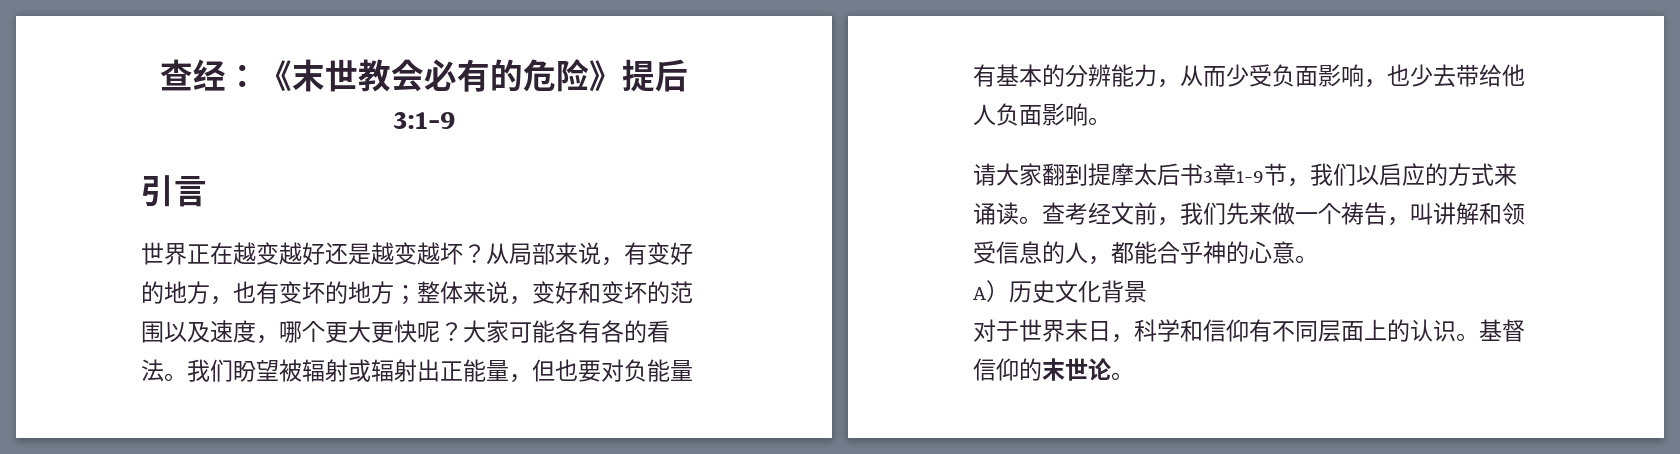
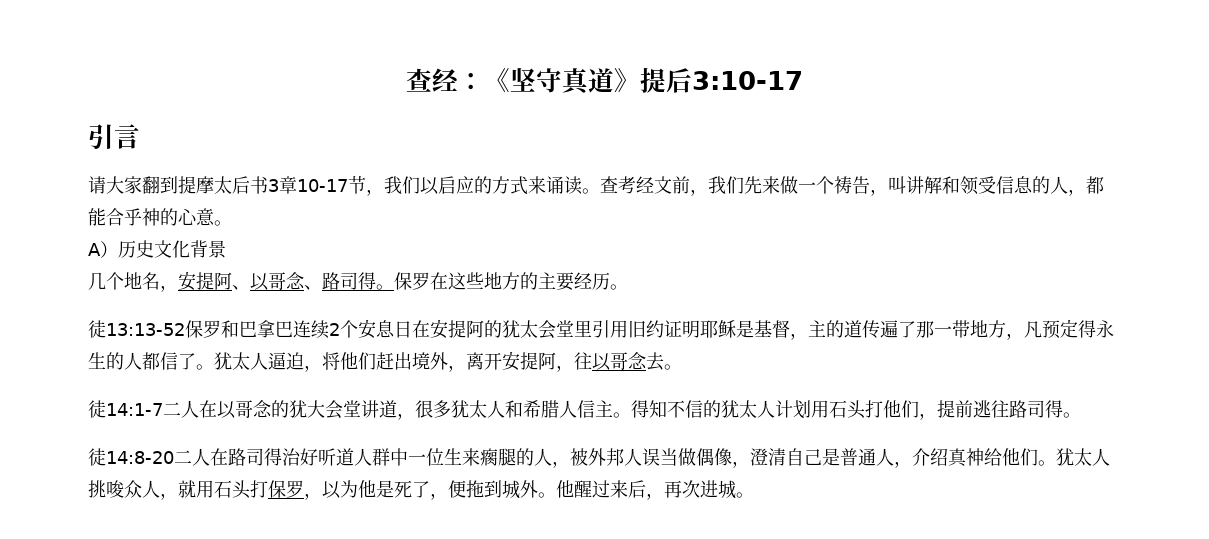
[292,59,688,92] [392,112,456,129] [141,175,207,207] [141,242,693,266] [141,281,693,305] [141,320,670,344] [141,359,693,383] [973,64,1525,88] [973,103,1111,126] 末世教会必有的危险》提后3:1-9 // 引言 // 世界正在越变越好还是越变越坏？从局部来说，有变好的地方，也有变坏的地方；整体来说，变好和变坏的范围以及速度，哪个更大更快呢？大家可能各有各的看法。我们盼望被辐射或辐射出正能量，但也要对负能量有基本的分辨能力，从而少受负面影响，也少去带给他人负面影响。 -> [510,67,803,95] [88,124,140,150] 坚守真道》提后3:10-17 // 引言
[1236,171,1264,183] 1-9 -> [297,179,348,192] 10-17
[973,319,1525,343] [973,358,1111,381] 对于世界末日，科学和信仰有不同层面上的认识。基督信仰的末世论 -> [88,271,628,292] [88,319,1114,340] [88,351,682,372] [88,400,1081,420] [88,448,1110,468] [88,480,736,500] 几个地名，安提阿、以哥念、路司得。保罗在这些地方的主要经历。 // 徒13:13-52保罗和巴拿巴连续2个安息日在安提阿的犹太会堂里引用旧约证明耶稣是基督，主的道传遍了那一带地方，凡预定得永生的人都信了。犹太人逼迫，将他们赶出境外，离开安提阿，往以哥念去。 // 徒14:1-7二人在以哥念的犹大会堂讲道，很多犹太人和希腊人信主。得知不信的犹太人计划用石头打他们，提前逃往路司得。 // 徒14:8-20二人在路司得治好听道人群中一位生来瘸腿的人，被外邦人误当做偶像，澄清自己是普通人，介绍真神给他们。犹太人挑唆众人，就用石头打保罗，以为他是死了，便拖到城外。他醒过来后，再次进城

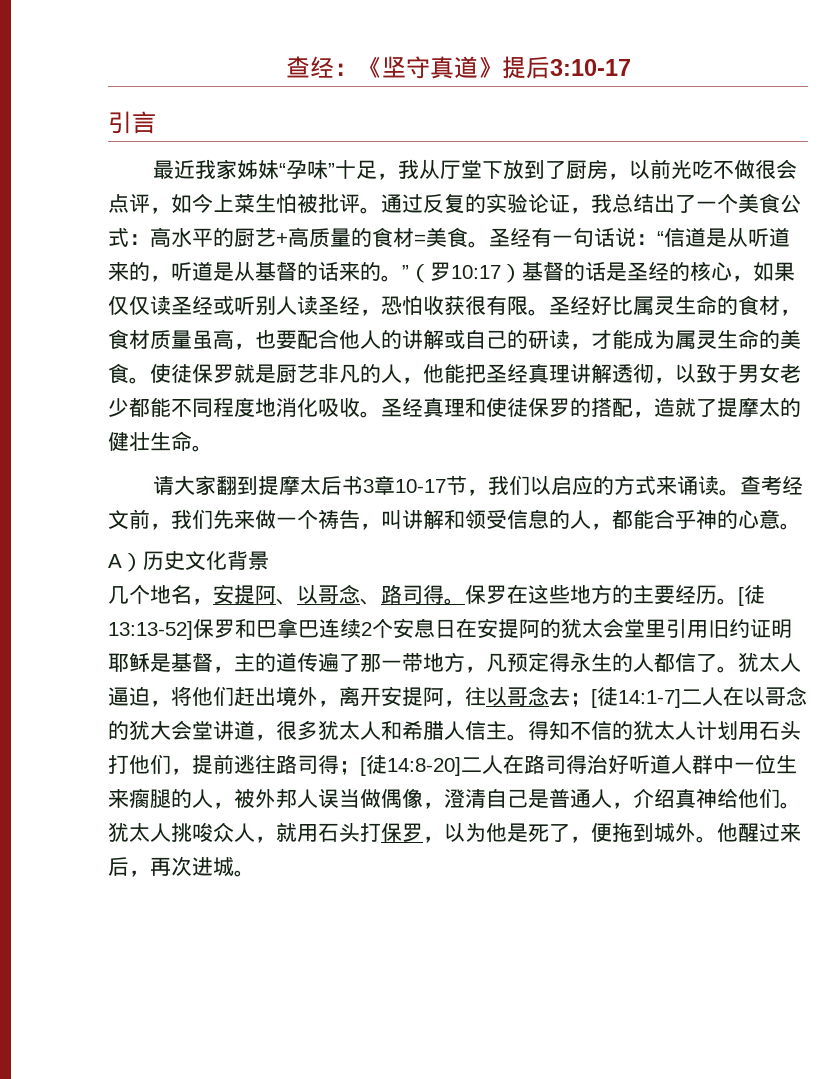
(140, 136) none -> [152,159,797,180] [108,193,801,214] [108,227,790,248] [108,261,795,283] [108,295,801,316] [108,329,801,350] [108,363,801,384] [108,397,801,418] [108,431,213,452] // 最近我家姊妹“孕味”十足，我从厅堂下放到了厨房，以前光吃不做很会点评，如今上菜生怕被批评。通过反复的实验论证，我总结出了一个美食公式：高水平的厨艺+高质量的食材=美食。圣经有一句话说：“信道是从听道来的，听道是从基督的话来的。”（罗10:17）基督的话是圣经的核心，如果仅仅读圣经或听别人读圣经，恐怕收获很有限。圣经好比属灵生命的食材，食材质量虽高，也要配合他人的讲解或自己的研读，才能成为属灵生命的美食。使徒保罗就是厨艺非凡的人，他能把圣经真理讲解透彻，以致于男女老少都能不同程度地消化吸收。圣经真理和使徒保罗的搭配，造就了提摩太的健壮生命。
[88,320,185,338] // 徒13:13-52 -> [738,585,765,606] [108,621,193,640] [徒13:13-52]
[664,364,682,370] [88,400,163,418] 。 // 徒14:1-7 -> [570,687,681,708] ；[徒14:1-7]
[1063,412,1081,418] [88,448,174,466] 。 // 徒14:8-20 -> [339,755,461,776] ；[徒14:8-20]

